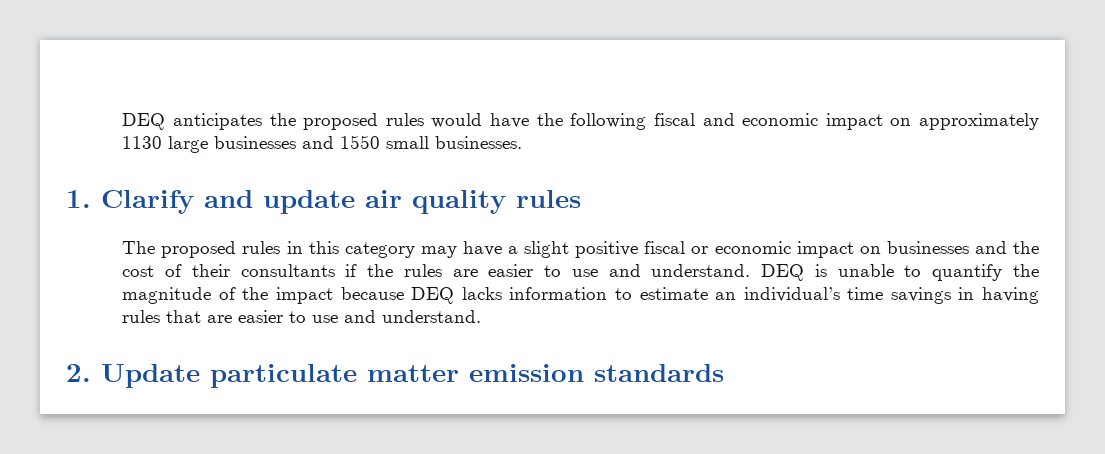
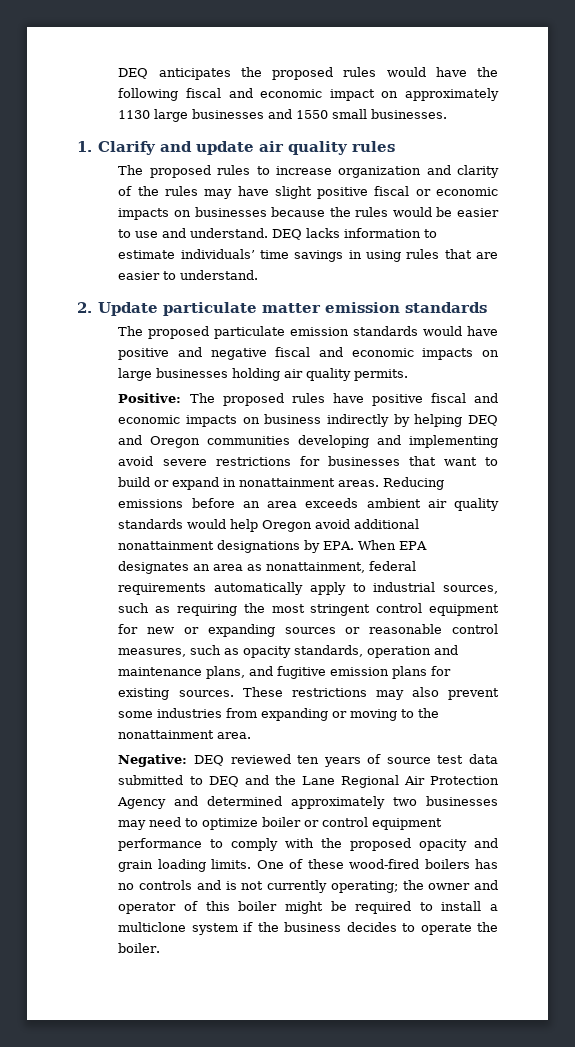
[286,241,415,258] in this category -> [256,165,499,178] [118,186,198,196] to increase organization and clarity of the rules
[508,246,519,254] a -> (269, 191) none
[796,241,854,258] impact -> [118,208,170,220] impacts
[974,241,1040,254] [122,264,478,277] and the cost of their consultants if the rules are -> [271,207,453,217] because the rules would be
[814,264,1039,281] [122,287,455,304] is unable to quantify the magnitude of the impact because DEQ -> (303, 234) none
[715,287,840,302] an individual’s -> [180,249,255,259] individuals’
[982,287,1040,304] having -> [366,250,402,262] using
[312,310,377,323] use and -> (177, 275) none
(724, 373) none -> [118,326,498,339] [118,347,500,360] [118,368,409,381] [118,393,498,406] [118,414,499,427] [118,435,498,448] [118,456,498,466] [118,477,445,490] [118,498,500,511] [118,519,420,532] [118,540,428,553] [118,561,417,574] [118,582,498,595] [118,603,499,616] [118,624,498,637] [118,645,459,658] [118,666,452,679] [118,687,500,700] [118,708,440,721] [118,730,252,739] [118,754,498,767] [118,775,499,788] [117,796,498,809] [118,817,443,830] [118,838,499,851] [118,859,498,872] [118,880,498,893] [118,901,499,914] [118,922,498,935] [118,943,161,953] // The proposed particulate emission standards would have positive and negative fiscal and economic impacts on large businesses holding air quality permits. // Positive: The proposed rules have positive fiscal and economic impacts on business indirectly by helping DEQ and Oregon communities developing and implementing avoid severe restrictions for businesses that want to build or expand in nonattainment areas. Reducing emissions before an area exceeds ambient air quality standards would help Oregon avoid additional nonattainment designations by EPA. When EPA designates an area as nonattainment, federal requirements automatically apply to industrial sources, such as requiring the most stringent control equipment for new or expanding sources or reasonable control measures, such as opacity standards, operation and maintenance plans, and fugitive emission plans for existing sources. These restrictions may also prevent some industries from expanding or moving to the nonattainment area. // Negative: DEQ reviewed ten years of source test data submitted to DEQ and the Lane Regional Air Protection Agency and determined approximately two businesses may need to optimize boiler or control equipment performance to comply with the proposed opacity and grain loading limits. One of these wood-fired boilers has no controls and is not currently operating; the owner and operator of this boiler might be required to install a multiclone system if the business decides to operate the boiler.

